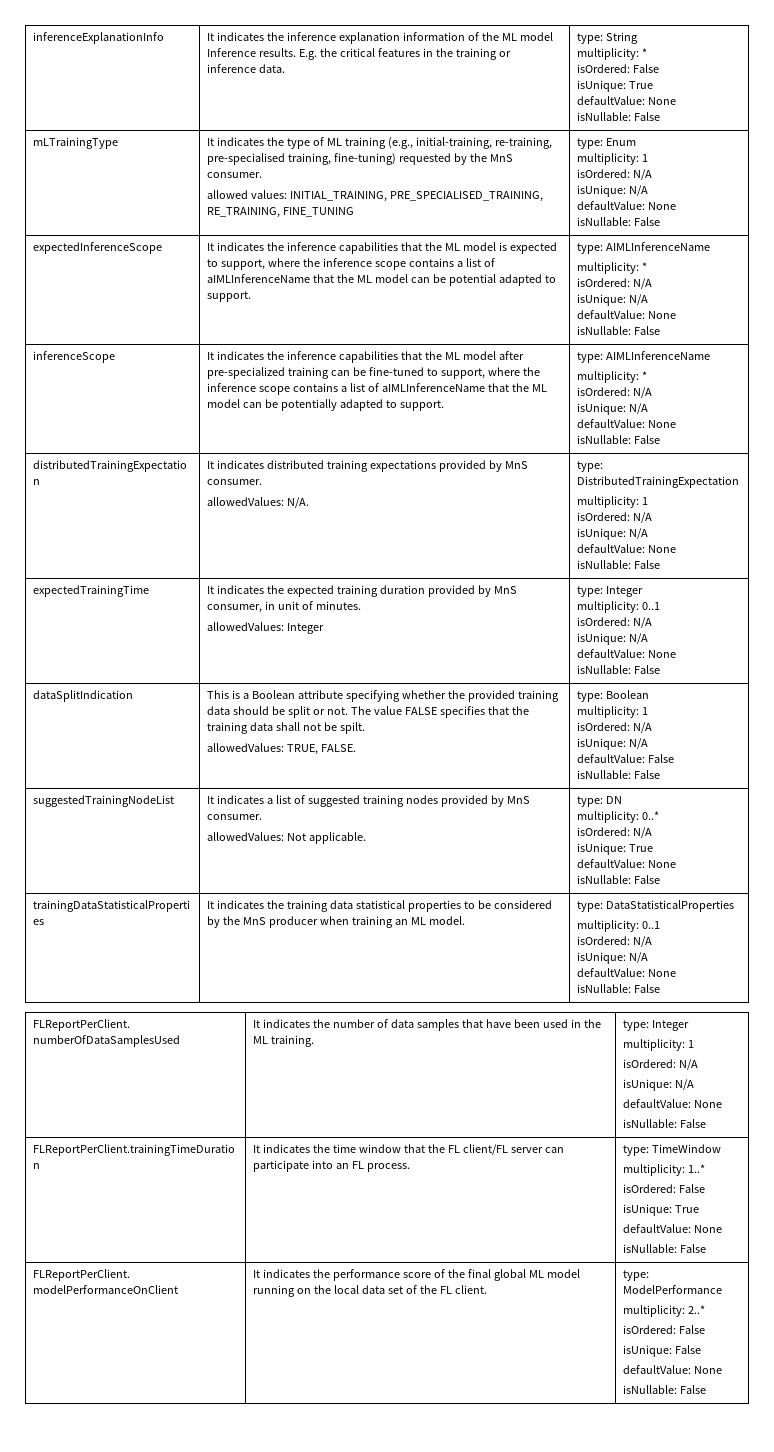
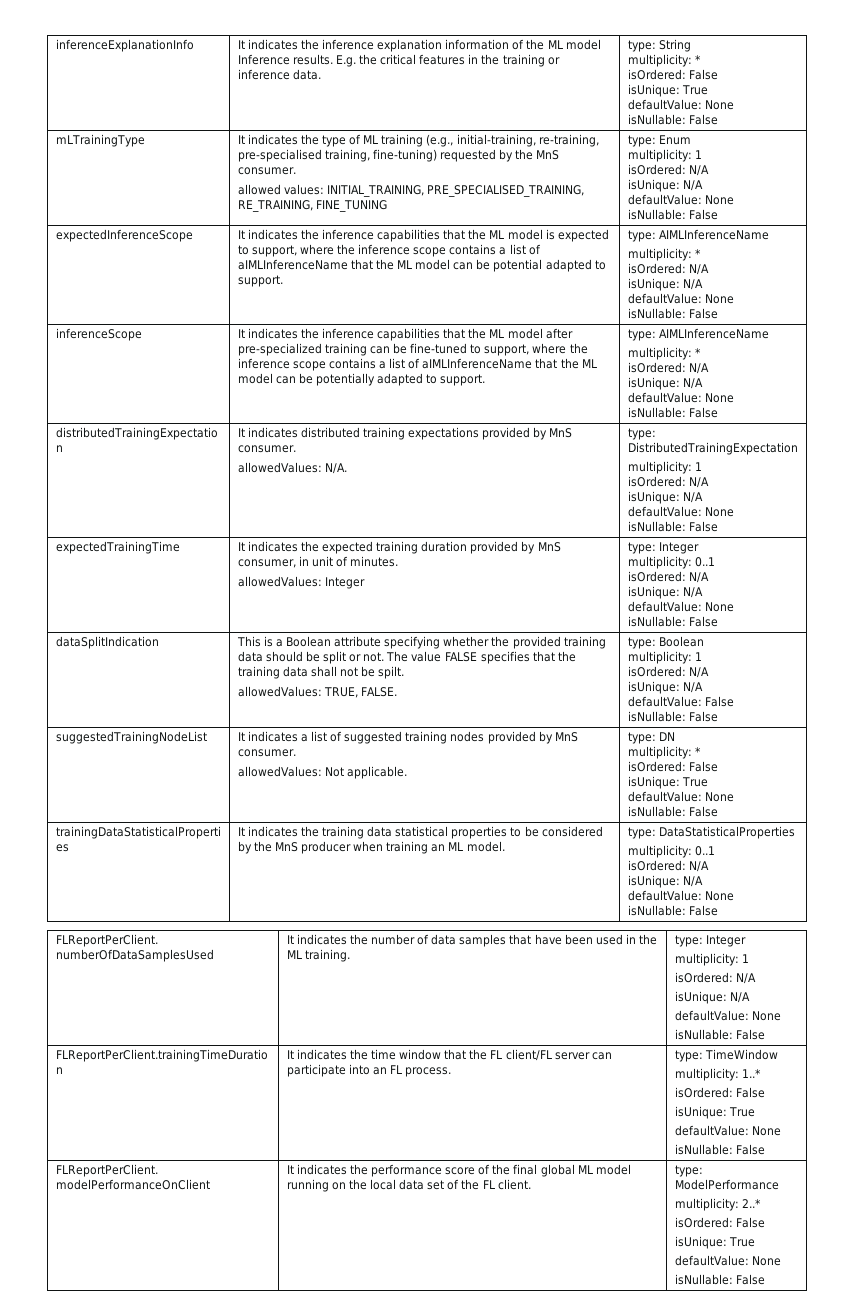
[642,811,660,820] [577,827,653,838] 0..* // isOrdered: N/A -> [694,747,701,756] [627,761,718,772] * // isOrdered: False
[675,1345,702,1354] False -> [728,1237,755,1247] True

